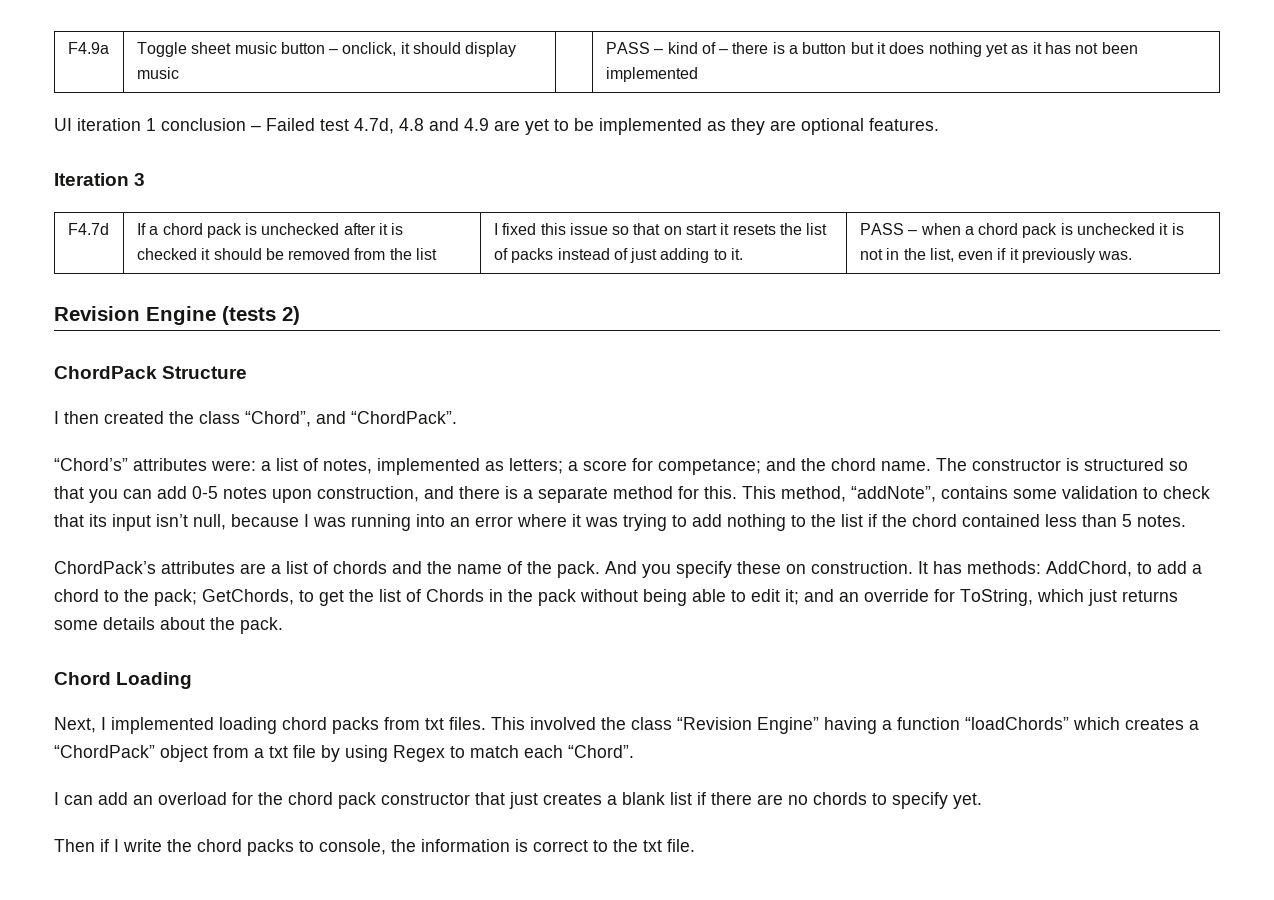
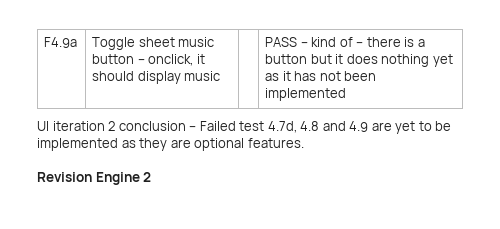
[146,118,156,131] 1 -> [108,121,116,131] 2
[54,173,146,186] [67,223,109,235] [136,223,404,238] [136,248,438,260] [493,223,828,235] [493,248,744,263] [859,223,1184,238] [859,248,1133,263] [54,306,300,325] [54,366,248,379] [54,411,457,427] [54,458,1188,475] [54,486,1210,503] [54,514,1186,531] [54,561,1202,578] [54,589,1178,606] [54,617,283,634] [54,672,193,689] [54,717,1199,734] [54,745,634,762] [54,792,982,809] [54,839,695,856] Iteration 3 // F4.7d | If a chord pack is unchecked after it is checked it should be removed from the list | I fixed this issue so that on start it resets the list of packs instead of just adding to it. | PASS – when a chord pack is unchecked it is not in the list, even if it previously was. // Revision Engine (tests 2) // ChordPack Structure // I then created the class “Chord”, and “ChordPack”. // “Chord’s” attributes were: a list of notes, implemented as letters; a score for competance; and the chord name. The constructor is structured so that you can add 0-5 notes upon construction, and there is a separate method for this. This method, “addNote”, contains some validation to check that its input isn’t null, because I was running into an error where it was trying to add nothing to the list if the chord contained less than 5 notes. // ChordPack’s attributes are a list of chords and the name of the pack. And you specify these on construction. It has methods: AddChord, to add a chord to the pack; GetChords, to get the list of Chords in the pack without being able to edit it; and an override for ToString, which just returns some details about the pack. // Chord Loading // Next, I implemented loading chord packs from txt files. This involved the class “Revision Engine” having a function “loadChords” which creates a “ChordPack” object from a txt file by using Regex to match each “Chord”. // I can add an overload for the chord pack constructor that just creates a blank list if there are no chords to specify yet. // Then if I write the chord packs to console, the information is correct to the txt file. -> [37,172,152,185] Revision Engine 2

